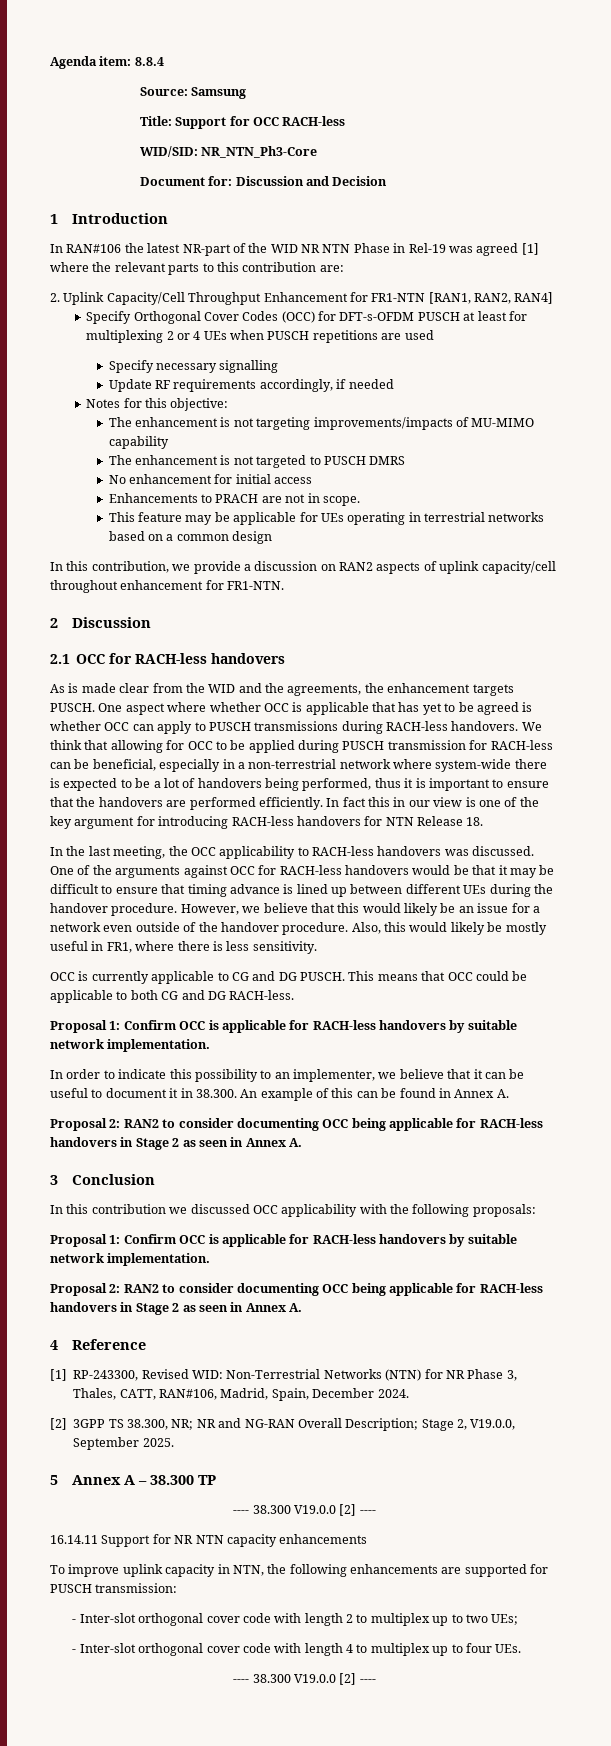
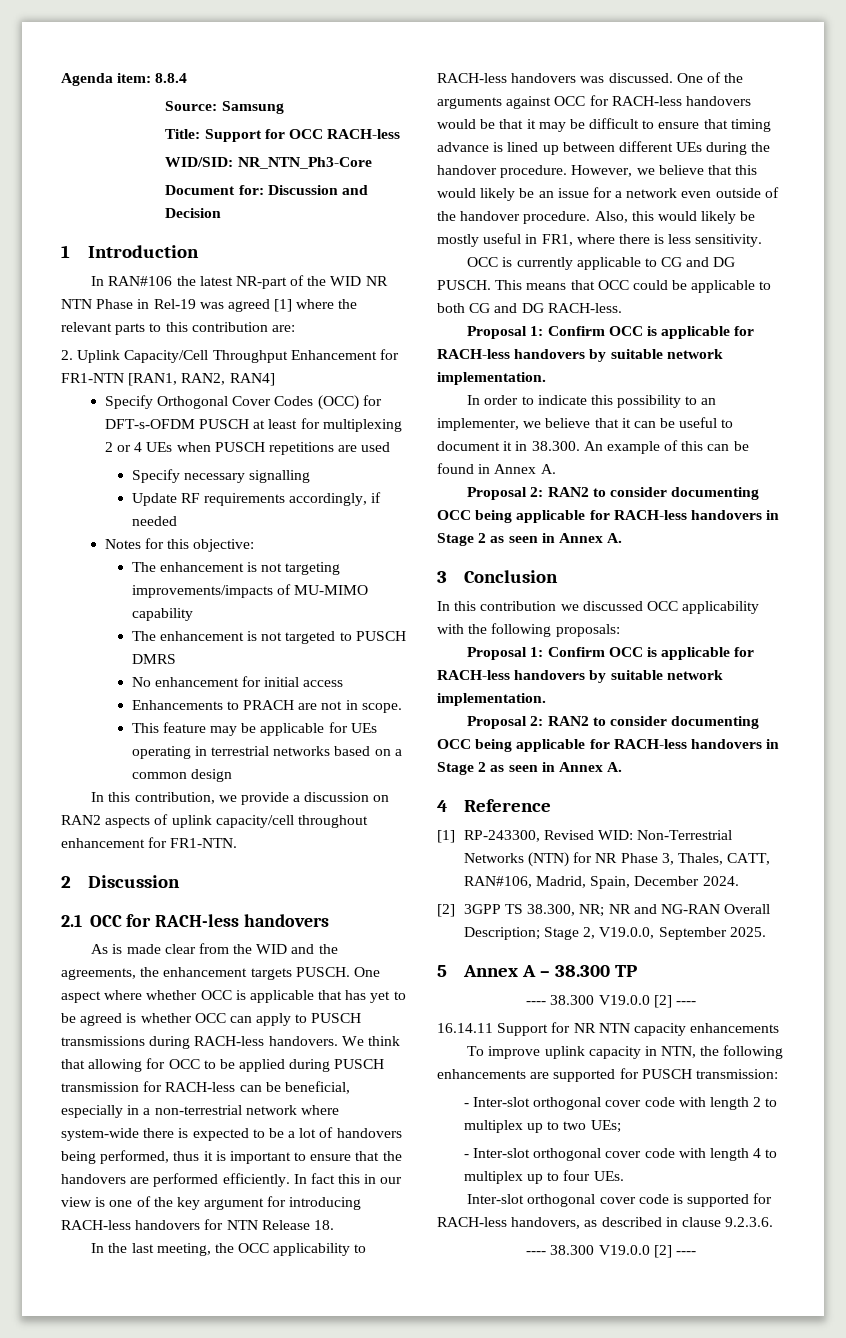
(522, 1648) none -> [467,1193,773,1207] [437,1217,774,1229] // Inter-slot orthogonal cover code is supported for RACH-less handovers, as described in clause 9.2.3.6.

